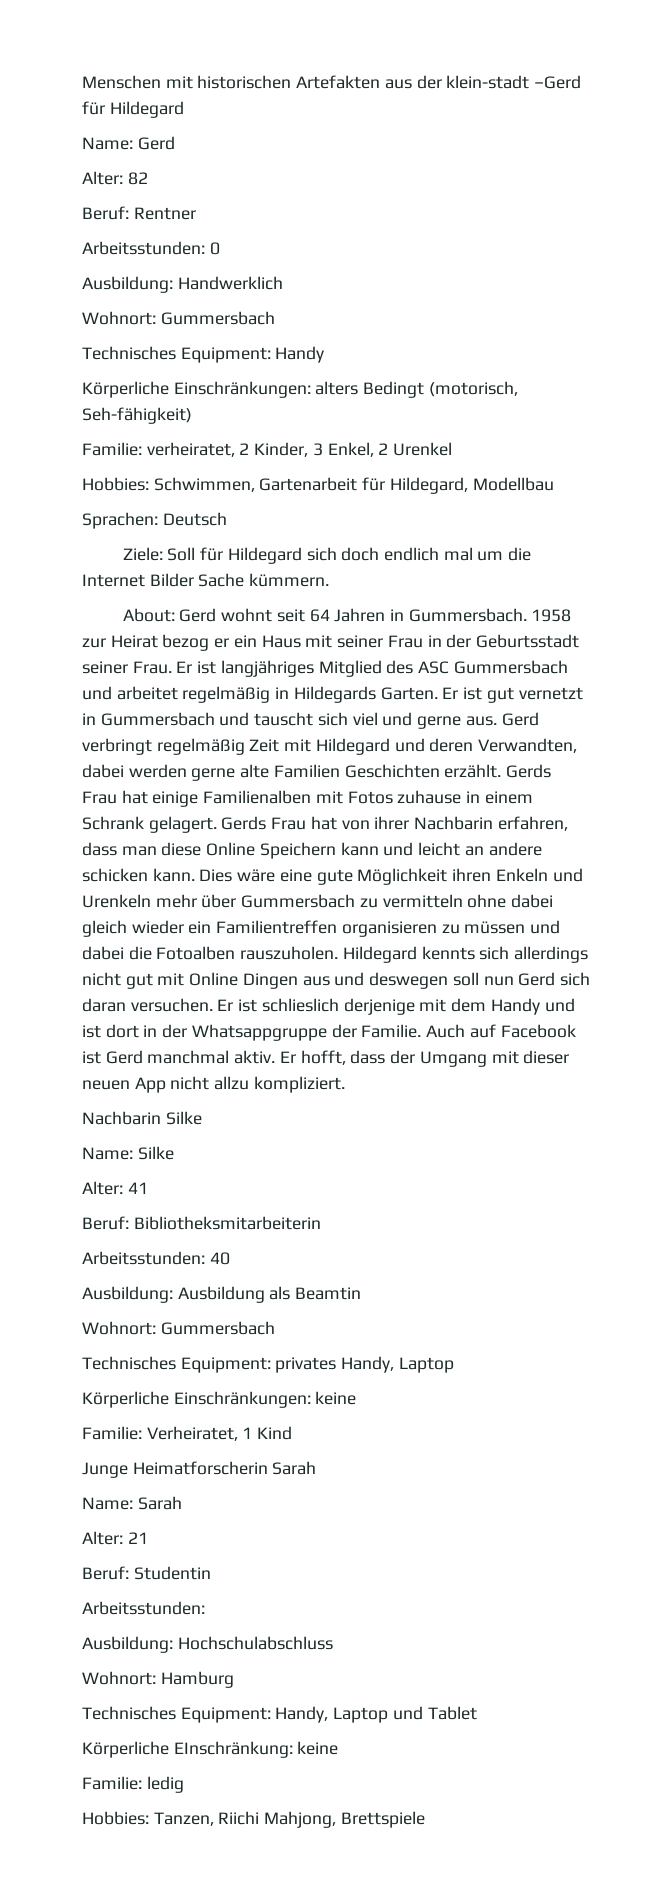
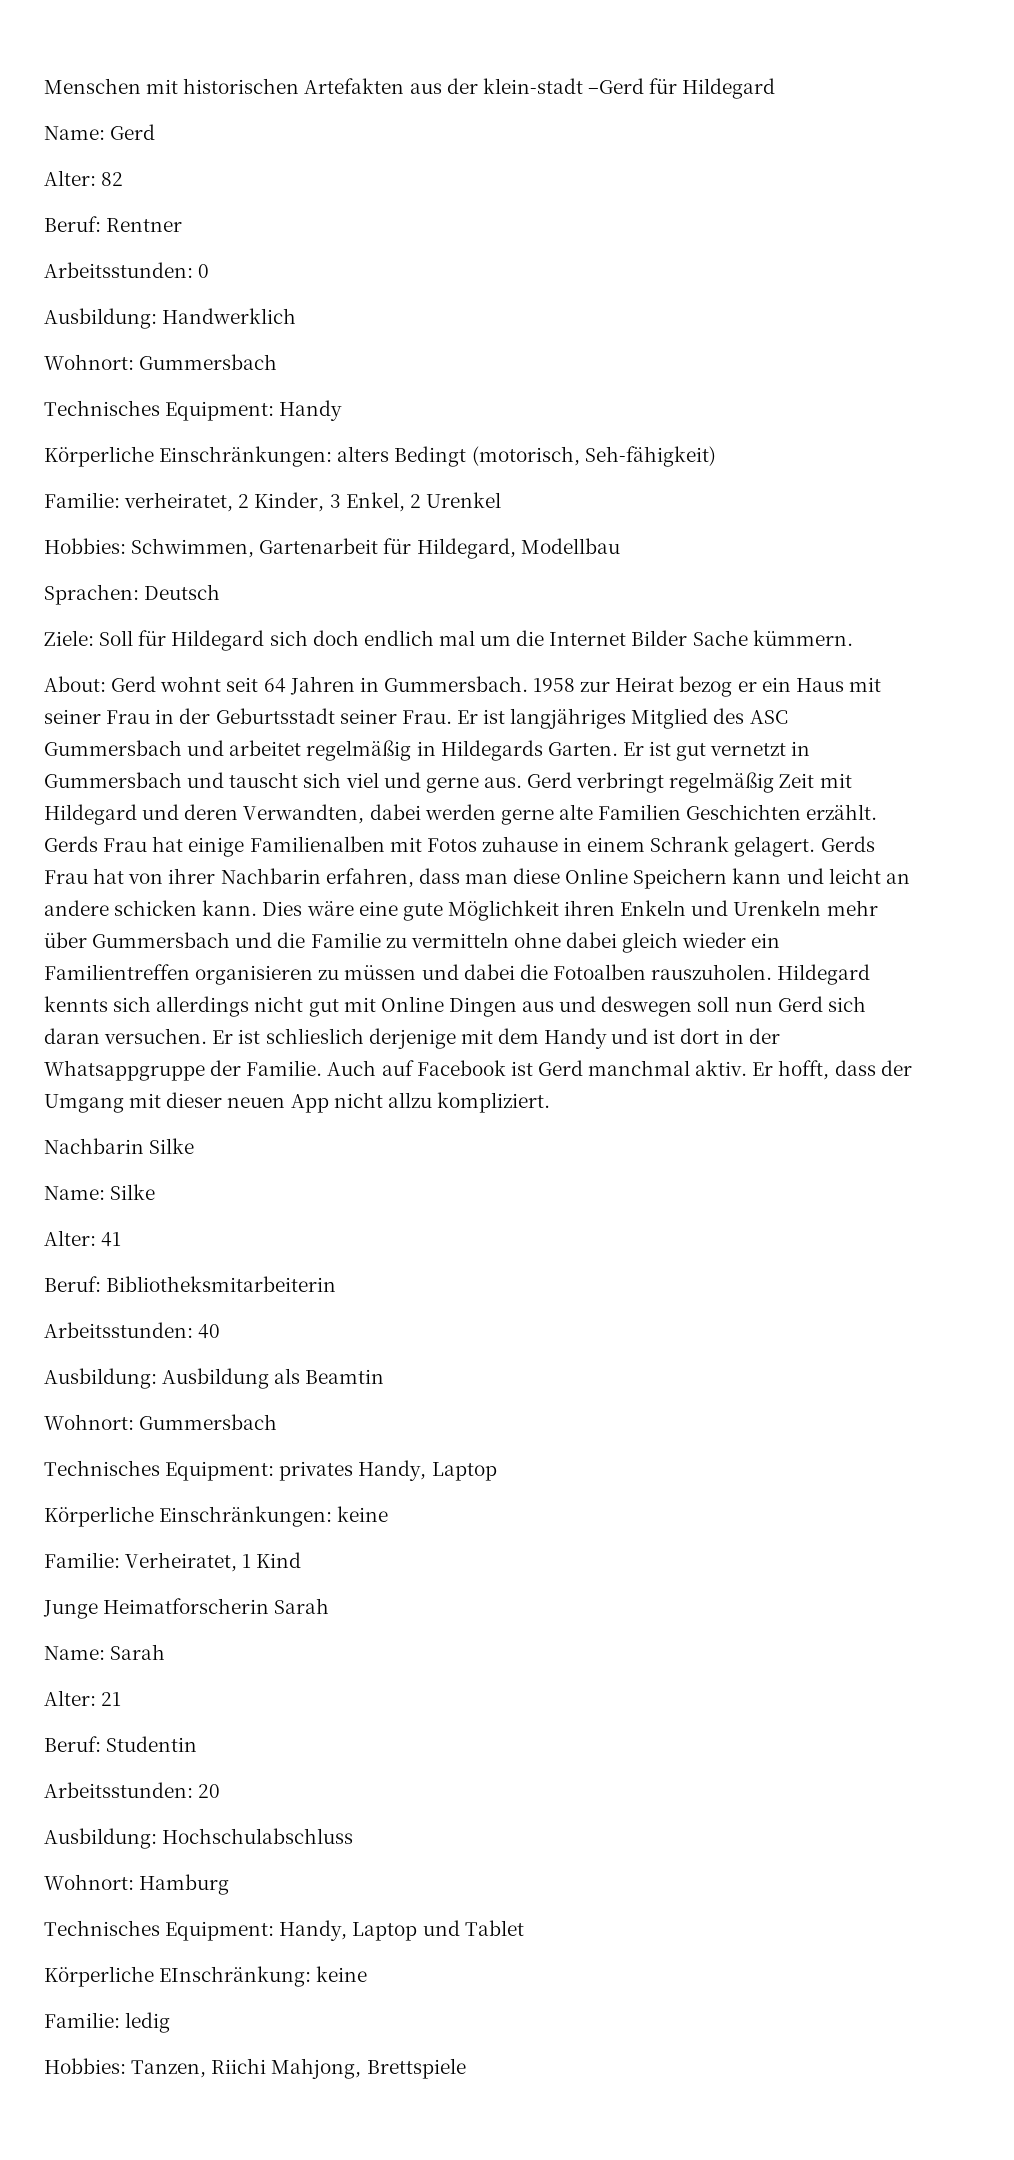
(356, 901) none -> [235,932,381,948] und die Familie
(205, 1608) none -> [198,1784,221,1798] 20

